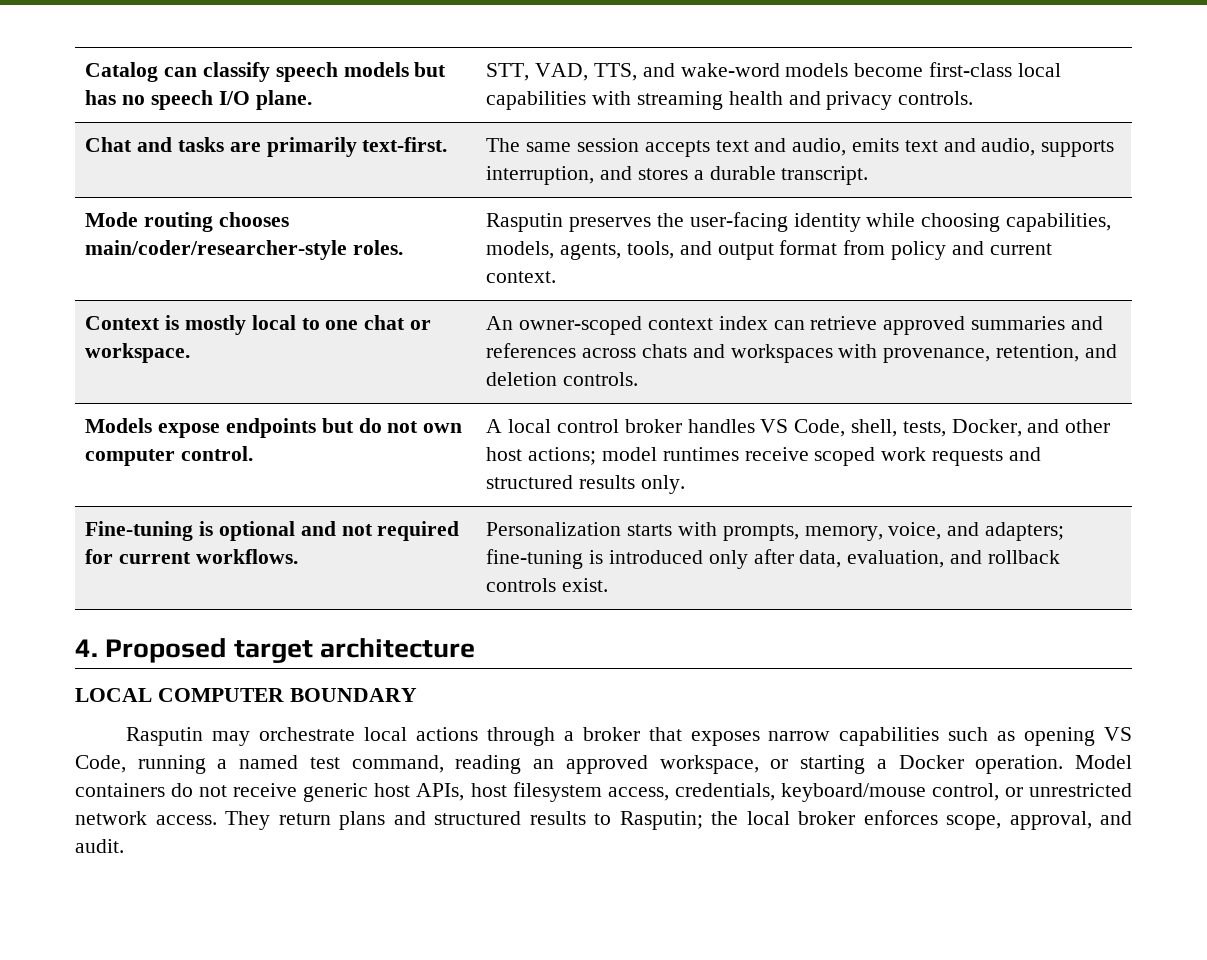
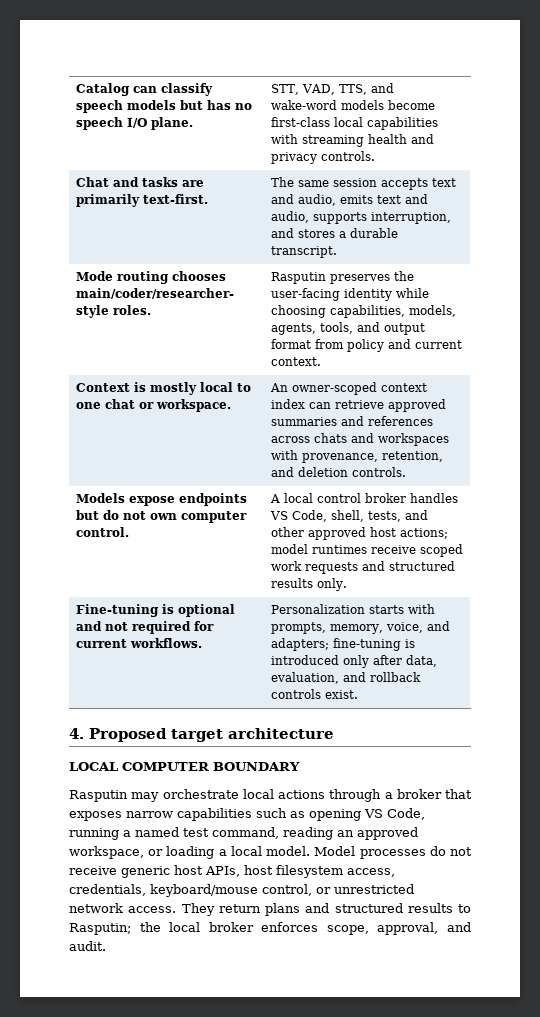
[951,419,1022,437] Docker, -> (402, 516) none
(1111, 426) none -> [308,527,367,540] approved
[800,755,1132,774] [75,783,165,797] starting a Docker operation. Model containers -> [166,846,426,859] loading a local model. Model processes

